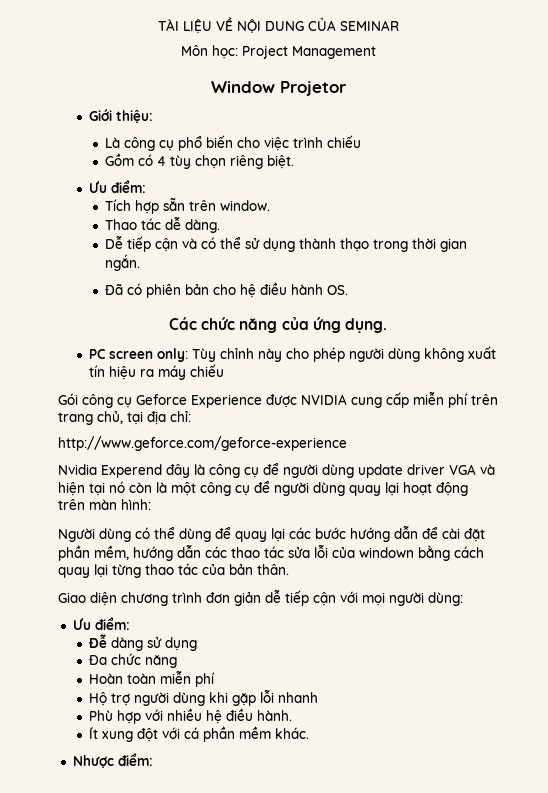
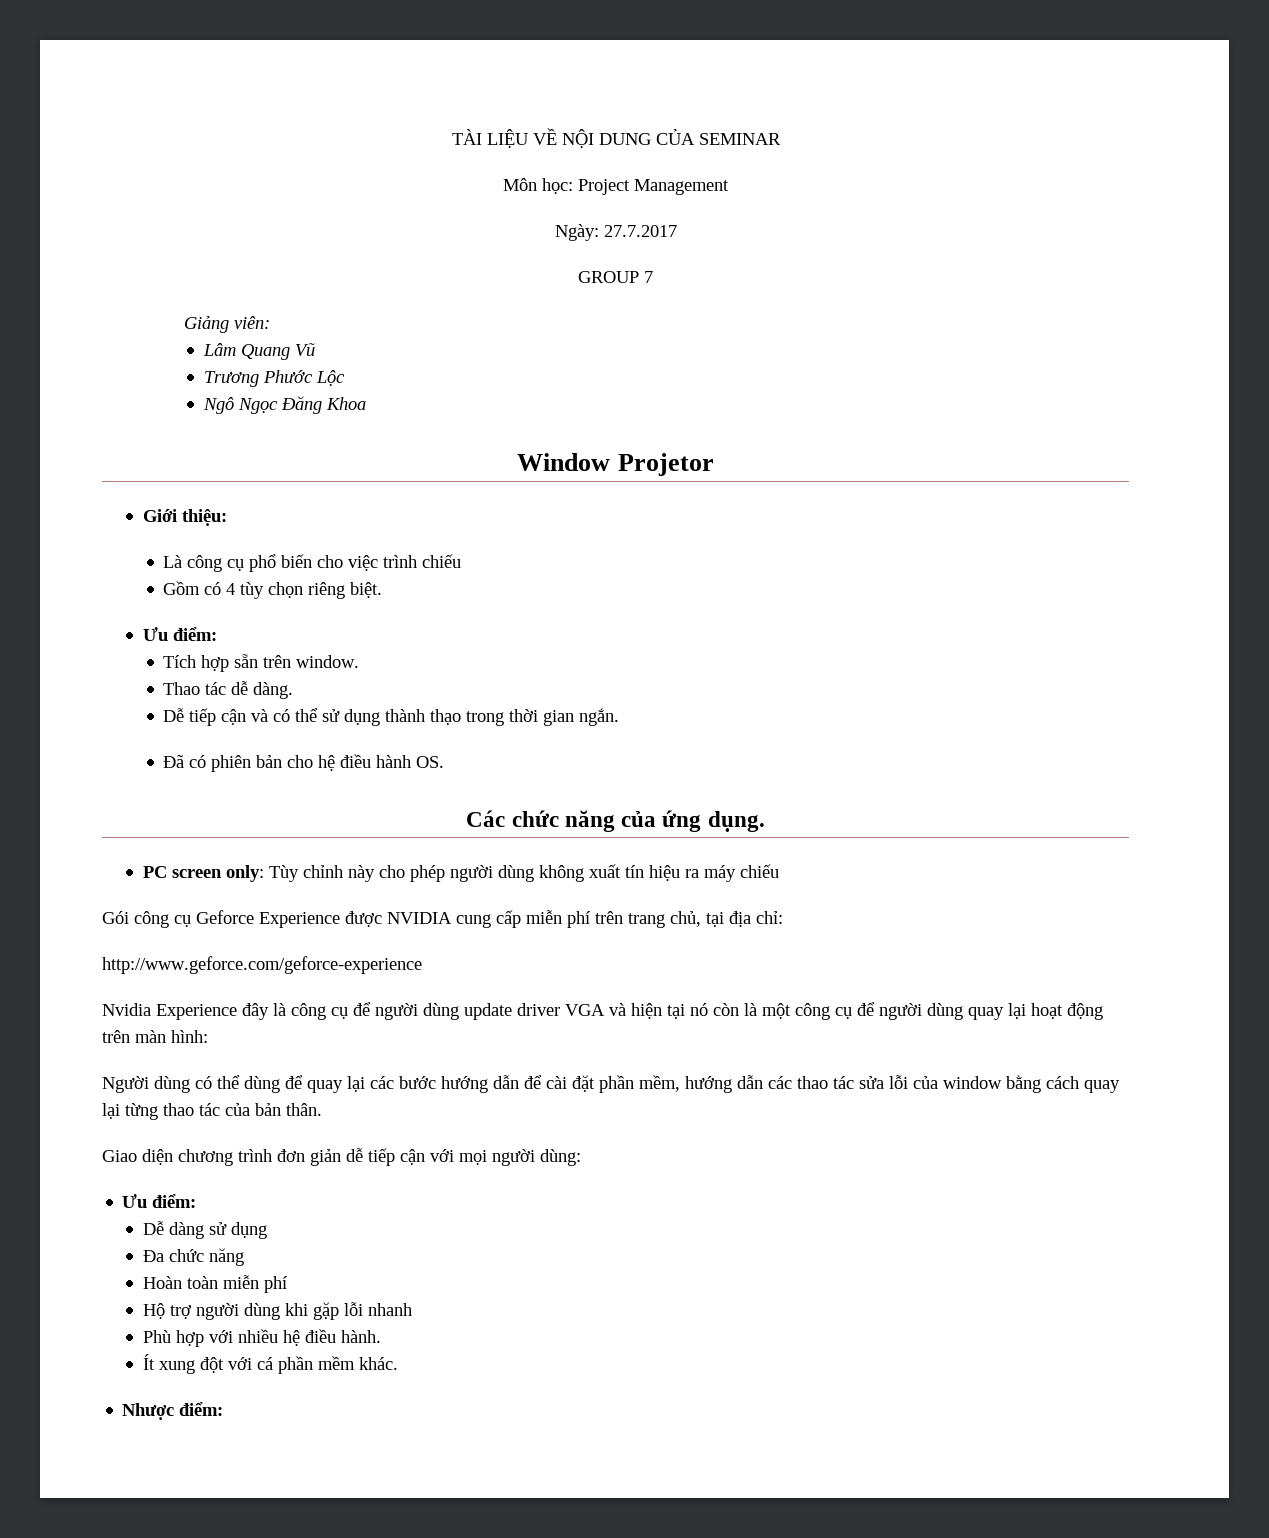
(376, 52) none -> [554,224,677,241] [578,271,653,283] [183,316,270,333] [203,343,316,360] [204,370,346,387] [203,396,367,414] // Ngày: 27.7.2017 // GROUP 7 // Giảng viên: // Lâm Quang Vũ // Trương Phước Lộc // Ngô Ngọc Đăng Khoa
[101,464,162,478] Experend -> [156,1004,237,1020] Experience
[359,547,414,558] windown -> [943,1076,1002,1089] window
[87,634,107,648] Đễ -> [142,1221,164,1235] Dễ

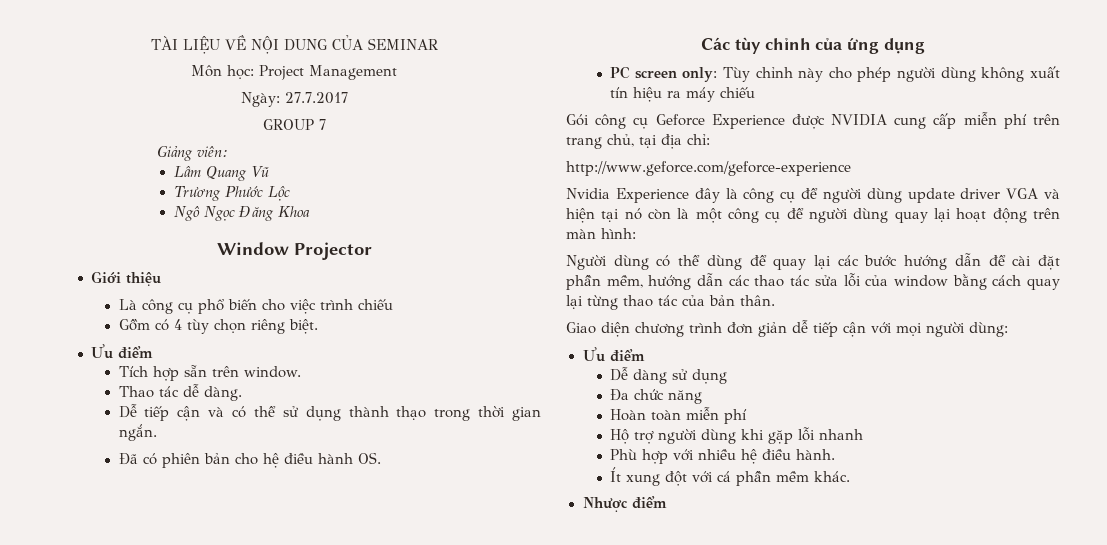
[617,453,714,476] Projetor -> [293,242,372,260] Projector
[181,509,227,526] thiệu: -> [126,272,162,286] thiệu
[172,627,217,641] điểm: -> [118,346,154,359] điểm
[511,810,615,832] chức năng -> [734,37,811,54] tùy chỉnh
[707,811,765,832] dụng. -> [883,38,925,54] dụng
[152,1194,197,1208] điểm: -> [609,349,645,362] điểm
[179,1402,224,1416] điểm: -> [631,496,667,509] điểm

